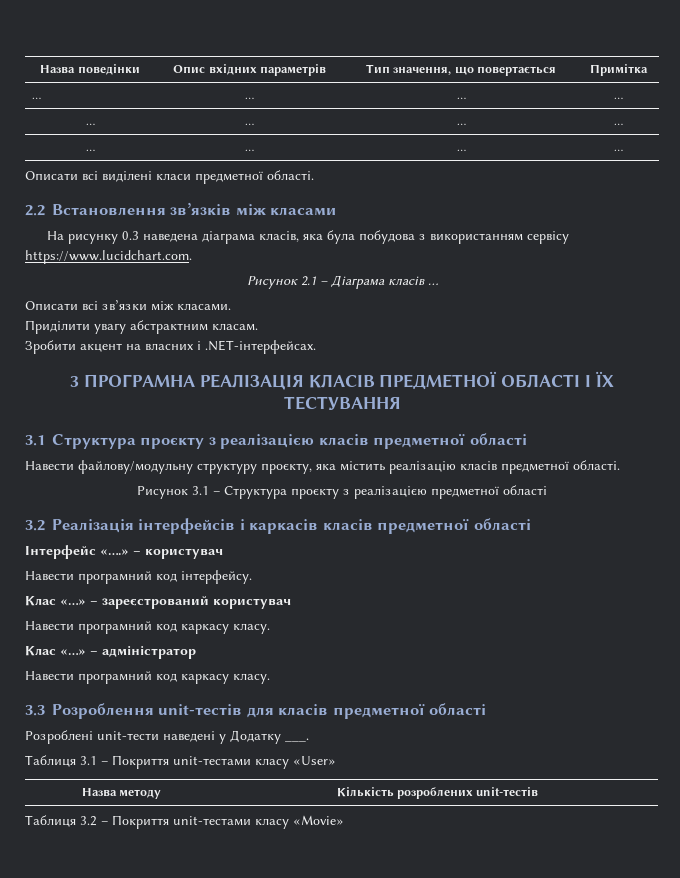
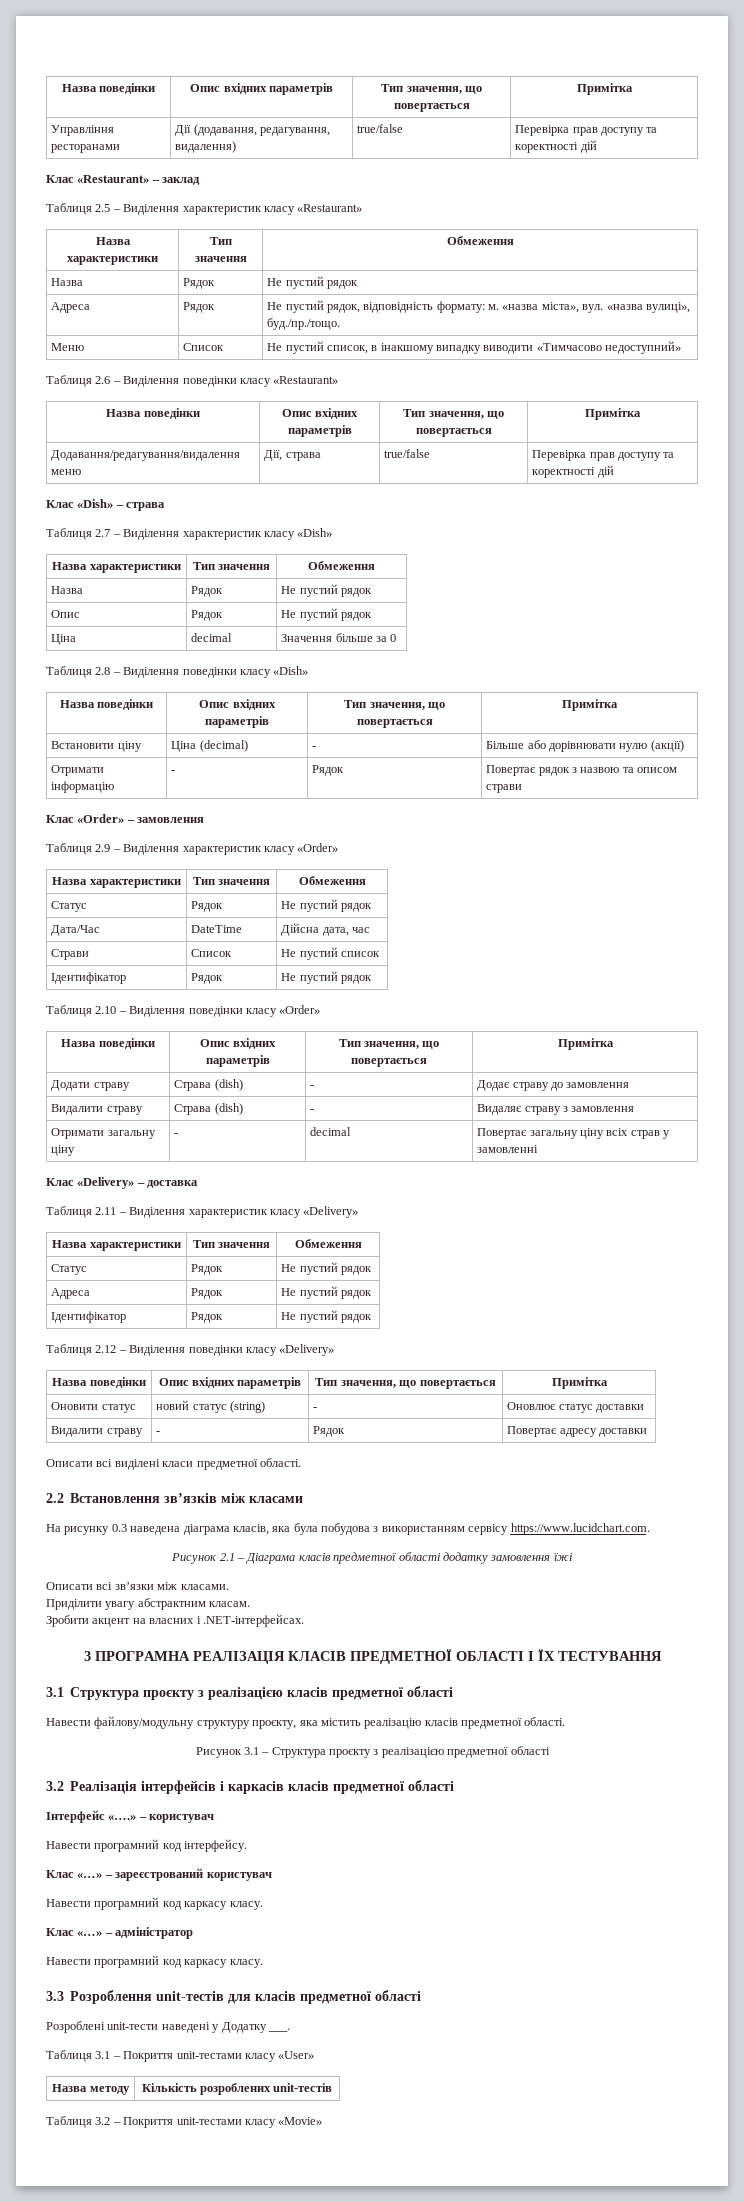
[32,97,42,99] [245,97,254,99] [456,97,466,99] [613,97,623,99] [85,123,95,125] [245,123,254,125] [456,123,466,125] [613,123,623,125] [85,149,95,151] [245,149,254,151] [456,149,466,151] [613,149,623,151] … | … | … | … // … | … | … | … // … | … | … | … -> [51,125,115,136] [51,144,121,153] [175,124,330,136] [175,141,237,153] [357,124,404,133] [515,125,658,136] [515,140,597,153] [46,175,201,185] [46,203,363,215] [95,237,131,245] [67,256,158,265] [209,237,232,245] [194,256,247,262] [446,236,514,245] [51,278,84,286] [183,278,216,289] [267,276,358,289] [51,302,91,313] [183,302,216,313] [267,300,690,313] [267,318,341,330] [51,343,85,351] [183,343,225,351] [267,341,682,354] [46,375,339,387] [106,408,200,419] [281,408,359,419] [287,425,352,437] [403,409,504,419] [415,428,492,437] [585,408,641,420] [51,450,241,461] [51,469,82,475] [264,450,321,461] [384,449,431,458] [532,450,675,461] [532,465,614,478] [46,499,166,511] [46,528,333,540] [52,562,181,573] [192,562,271,570] [308,561,375,570] [51,586,84,594] [191,586,224,597] [281,584,372,597] [51,610,81,618] [191,610,224,621] [281,608,372,621] [51,634,77,645] [191,633,233,642] [281,633,397,642] [46,666,309,678] [59,699,154,710] [199,699,276,710] [204,716,269,728] [344,700,445,710] [356,719,433,728] [562,699,618,711] [51,741,142,752] [171,740,248,752] [312,746,317,749] [486,740,684,752] [51,765,105,776] [51,781,115,793] [171,770,176,773] [312,765,345,776] [486,765,678,776] [486,784,523,793] [46,814,205,823] [46,843,339,855] [52,877,181,888] [192,877,271,885] [298,876,366,885] [51,901,88,912] [191,901,224,912] [281,899,372,912] [51,925,101,936] [191,925,243,933] [281,923,370,936] [51,949,90,960] [191,949,233,957] [281,947,380,960] [51,972,127,984] [191,973,224,984] [281,971,372,984] [46,1005,321,1017] [61,1038,155,1049] [199,1038,277,1049] [205,1055,270,1067] [338,1039,440,1049] [351,1058,427,1067] [557,1038,614,1050] [51,1080,130,1091] [174,1079,243,1091] [310,1085,315,1088] [477,1080,630,1091] [51,1104,143,1115] [174,1103,243,1115] [310,1109,315,1112] [477,1104,635,1115] [51,1128,156,1139] [51,1145,76,1156] [174,1133,179,1136] [310,1127,352,1136] [477,1128,671,1139] [477,1145,539,1153] [46,1177,199,1189] [46,1206,359,1218] [52,1240,181,1251] [192,1240,271,1248] [294,1239,362,1248] [51,1264,88,1275] [191,1264,224,1275] [281,1262,372,1275] [51,1288,91,1299] [191,1288,224,1299] [281,1286,372,1299] [51,1311,127,1323] [191,1312,224,1323] [281,1310,372,1323] [46,1344,335,1356] [52,1377,146,1388] [158,1377,302,1389] [315,1378,496,1389] [551,1377,608,1389] [51,1402,136,1413] [156,1400,265,1413] [313,1407,318,1410] [507,1402,644,1413] [51,1426,143,1437] [156,1431,161,1434] [313,1426,346,1437] [507,1426,647,1437] Управління ресторанами | Дії (додавання, редагування, видалення) | true/false | Перевірка прав доступу та коректності дій // Клас «Restaurant» – заклад // Таблиця 2.5 – Виділення характеристик класу «Restaurant» // Назва характеристики | Тип значення | Обмеження // Назва | Рядок | Не пустий рядок // Адреса | Рядок | Не пустий рядок, відповідність формату: м. «назва міста», вул. «назва вулиці», буд./пр./тощо. // Меню | Список | Не пустий список, в інакшому випадку виводити «Тимчасово недоступний» // Таблиця 2.6 – Виділення поведінки класу «Restaurant» // Назва поведінки | Опис вхідних параметрів | Тип значення, що повертається | Примітка // Додавання/редагування/видалення меню | Дії, страва | true/false | Перевірка прав доступу та коректності дій // Клас «Dish» – страва // Таблиця 2.7 – Виділення характеристик класу «Dish» // Назва характеристики | Тип значення | Обмеження // Назва | Рядок | Не пустий рядок // Опис | Рядок | Не пустий рядок // Ціна | decimal | Значення більше за 0 // Таблиця 2.8 – Виділення поведінки класу «Dish» // Назва поведінки | Опис вхідних параметрів | Тип значення, що повертається | Примітка // Встановити ціну | Ціна (decimal) | - | Більше або дорівнювати нулю (акції) // Отримати інформацію | - | Рядок | Повертає рядок з назвою та описом страви // Клас «Order» – замовлення // Таблиця 2.9 – Виділення характеристик класу «Order» // Назва характеристики | Тип значення | Обмеження // Статус | Рядок | Не пустий рядок // Дата/Час | DateTime | Дійсна дата, час // Страви | Список | Не пустий список // Ідентифікатор | Рядок | Не пустий рядок // Таблиця 2.10 – Виділення поведінки класу «Order» // Назва поведінки | Опис вхідних параметрів | Тип значення, що повертається | Примітка // Додати страву | Страва (dish) | - | Додає страву до замовлення // Видалити страву | Страва (dish) | - | Видаляє страву з замовлення // Отримати загальну ціну | - | decimal | Повертає загальну ціну всіх страв у замовленні // Клас «Delivery» – доставка // Таблиця 2.11 – Виділення характеристик класу «Delivery» // Назва характеристики | Тип значення | Обмеження // Статус | Рядок | Не пустий рядок // Адреса | Рядок | Не пустий рядок // Ідентифікатор | Рядок | Не пустий рядок // Таблиця 2.12 – Виділення поведінки класу «Delivery» // Назва поведінки | Опис вхідних параметрів | Тип значення, що повертається | Примітка // Оновити статус | новий статус (string) | - | Оновлює статус доставки // Видалити страву | - | Рядок | Повертає адресу доставки
[427,283,438,285] … -> [333,1552,573,1564] предметної області додатку замовлення їжі

